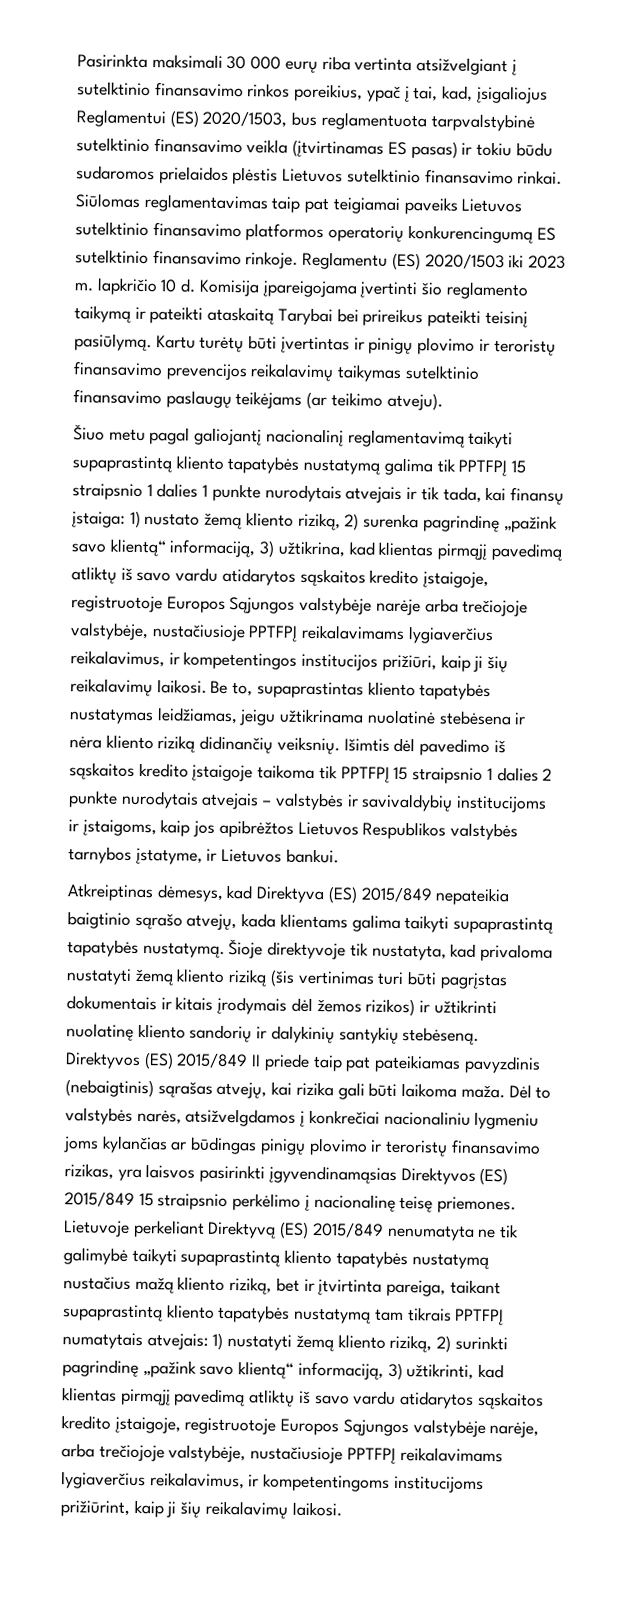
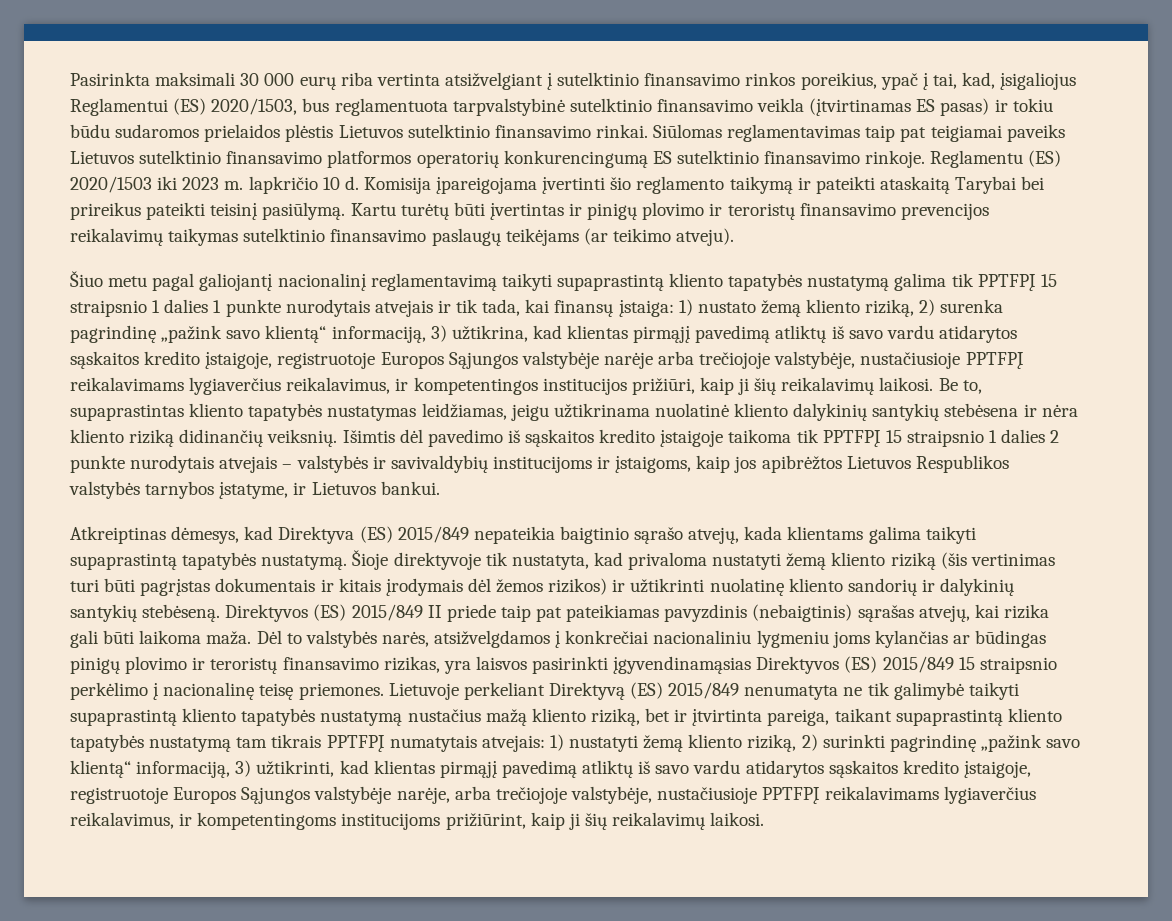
(436, 717) none -> [734,403,940,421] kliento dalykinių santykių

